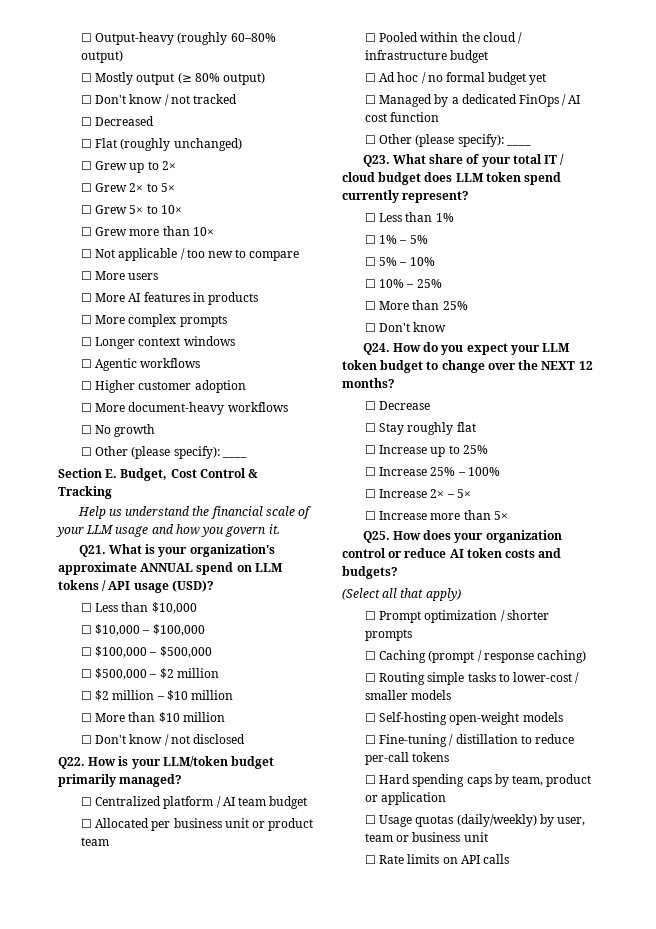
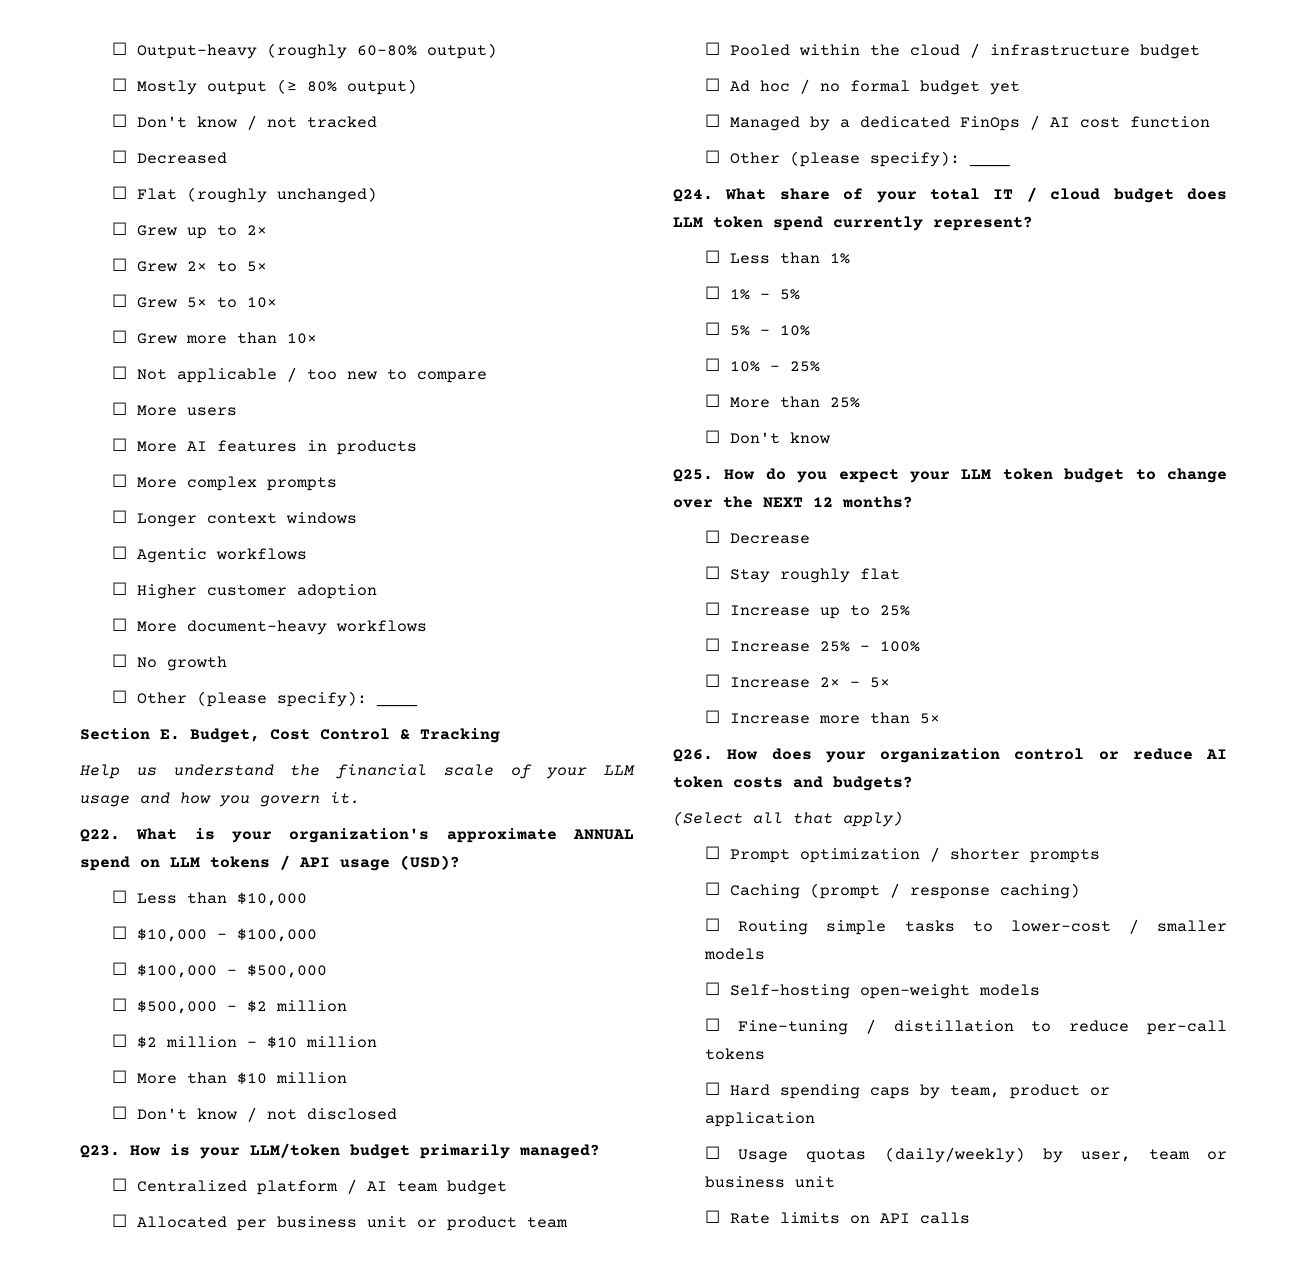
[78,545,106,557] Q21. -> [80,829,120,842] Q22.
[58,757,85,769] Q22. -> [80,1145,120,1158] Q23.
[362,155,390,167] Q23. -> [673,189,713,202] Q24.
[362,343,390,355] Q24. -> [673,469,713,482] Q25.
[362,531,390,543] Q25. -> [673,749,713,762] Q26.

